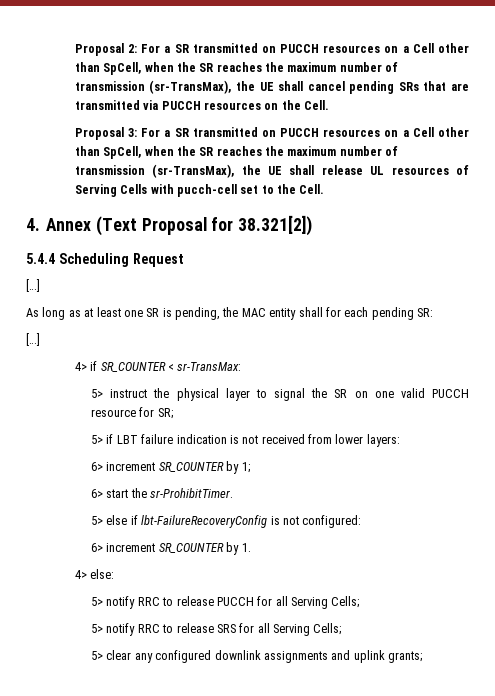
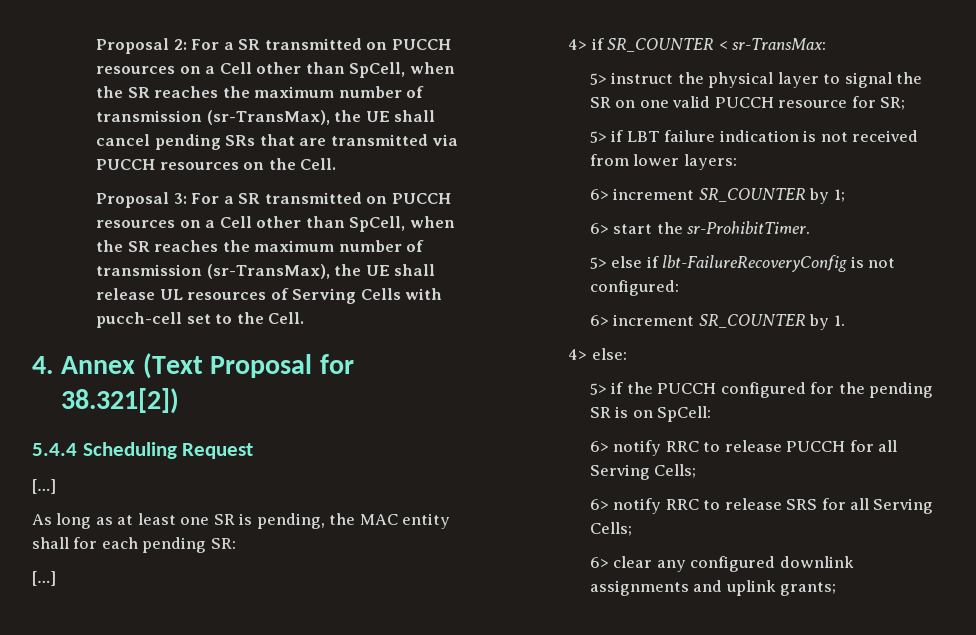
(104, 601) none -> [611,382,933,398] [589,406,712,422] [589,441,609,452] if the PUCCH configured for the pending SR is on SpCell: // 6>
[91,624,104,633] 5> -> [589,499,609,510] 6>
[91,651,104,660] 5> -> [589,557,609,568] 6>

